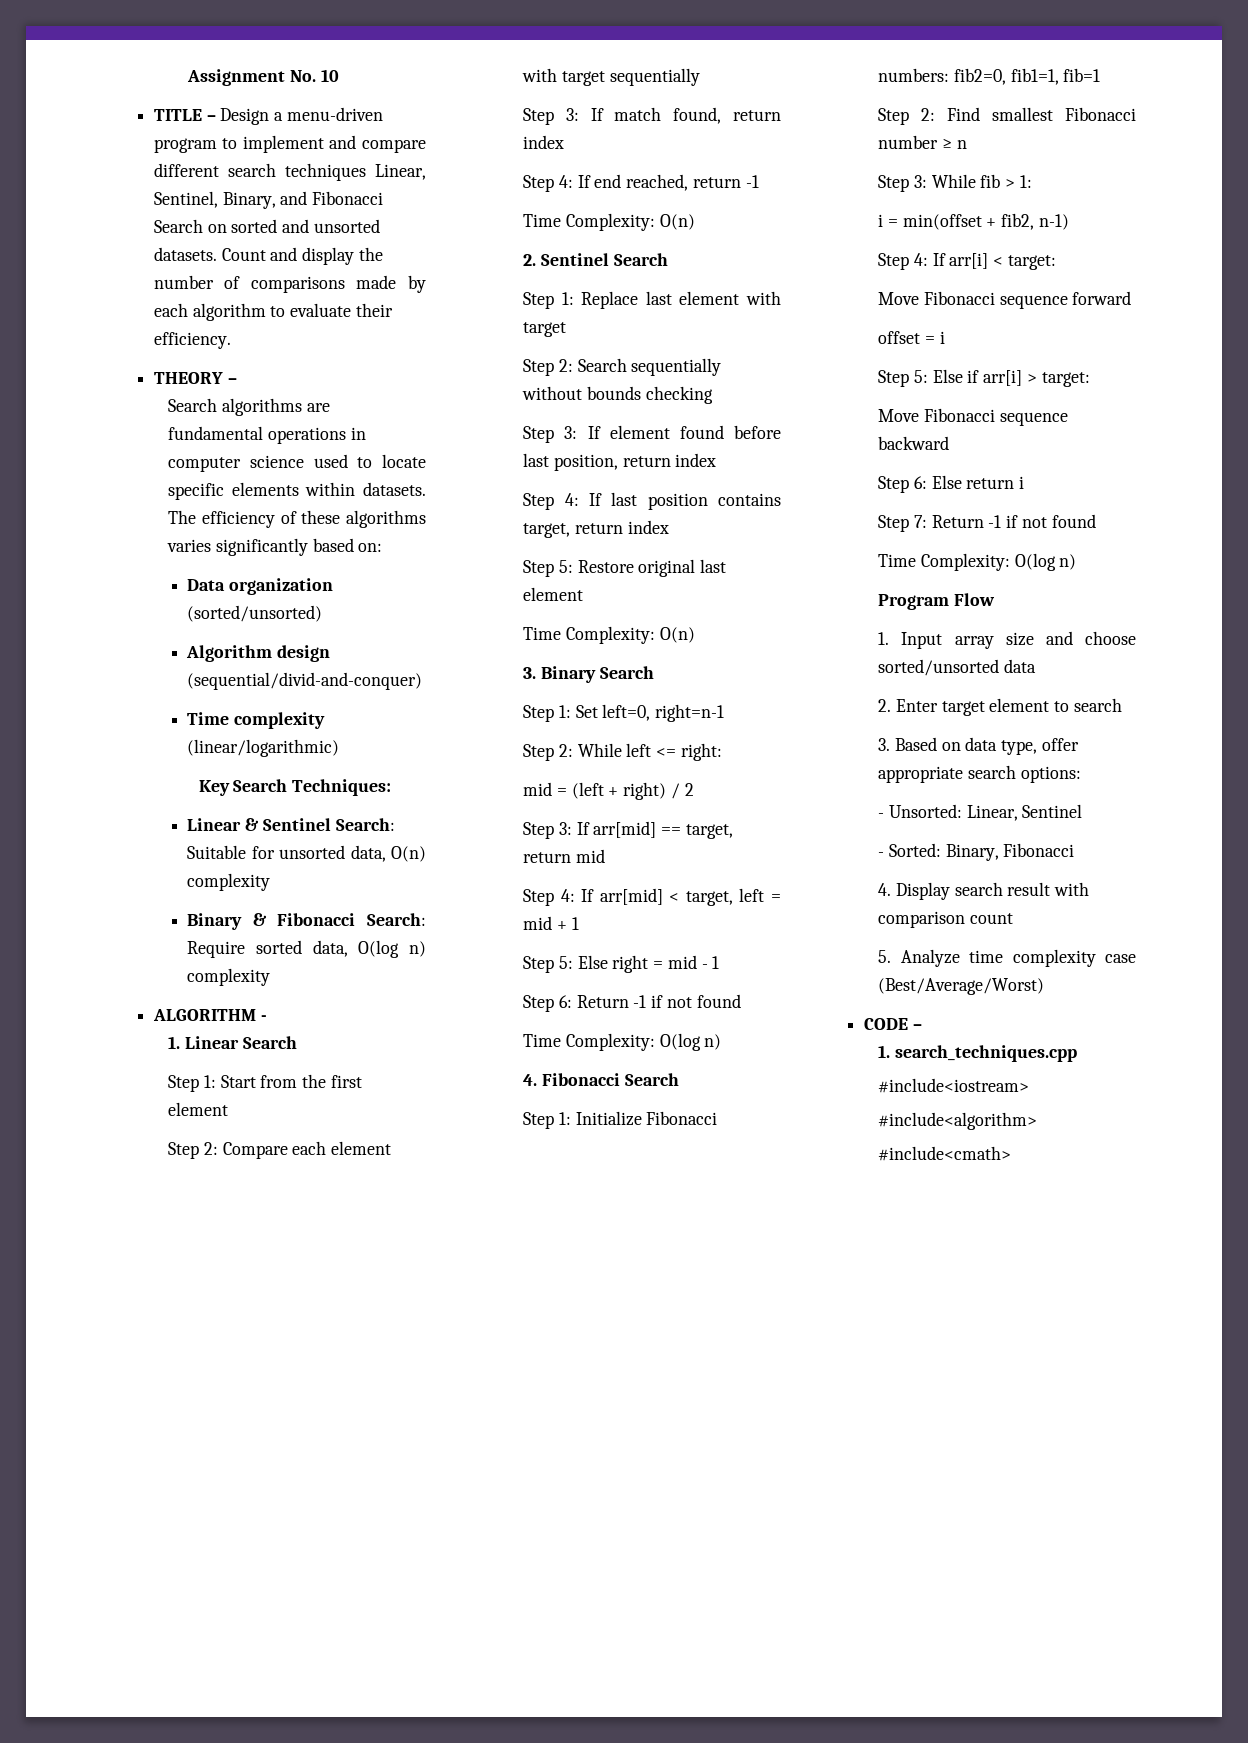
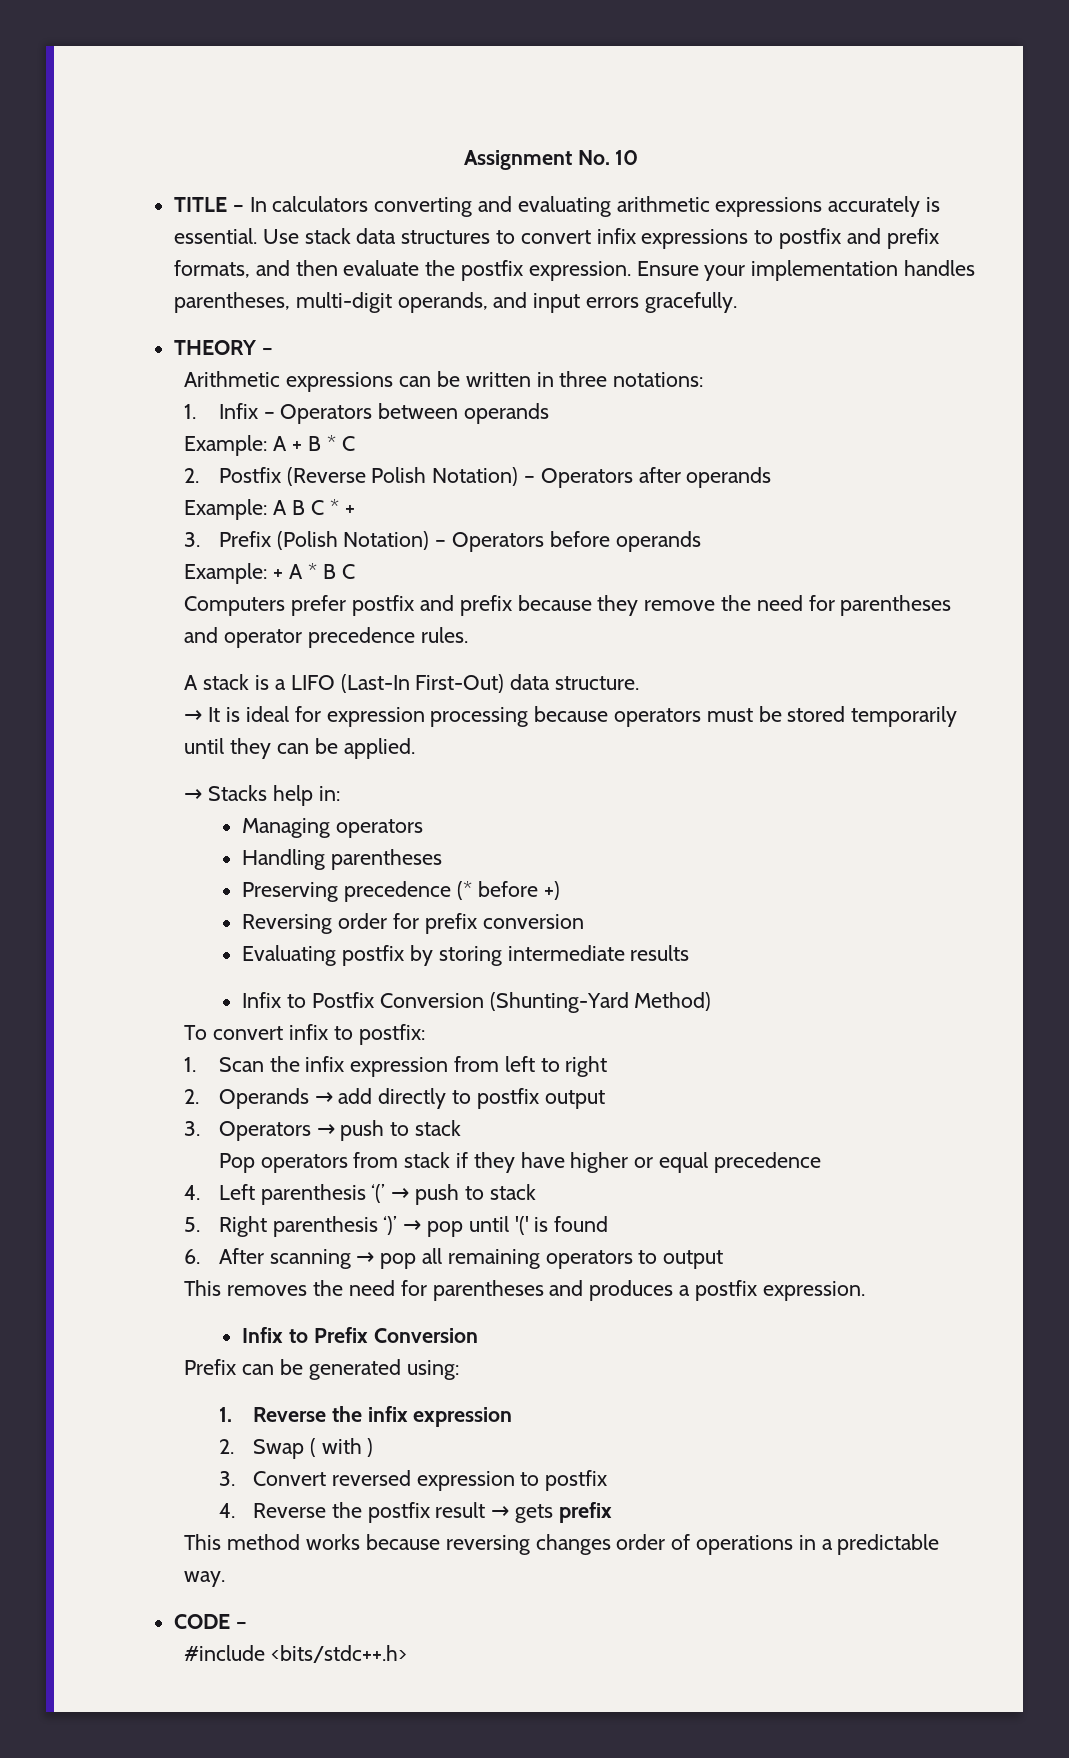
[220,107,383,125] [153,135,426,153] [153,163,426,181] [153,191,384,209] [153,219,380,233] [153,247,383,265] [153,275,426,293] [153,303,393,321] [153,332,231,349] [153,372,237,384] [168,398,330,416] [168,426,366,444] [168,454,426,472] [168,482,426,500] [168,510,426,528] [167,538,383,556] [187,578,334,595] [187,605,323,622] [186,645,331,662] [187,672,423,690] [187,712,326,729] [187,739,340,757] [198,779,391,796] [187,818,395,831] [187,845,426,862] [187,873,271,891] [187,913,426,930] [187,940,426,958] [187,968,271,986] [152,1009,267,1021] [168,1036,297,1049] [168,1074,362,1092] [168,1102,229,1116] [168,1141,392,1159] [522,68,700,86] [523,107,781,125] [523,135,565,149] [523,174,759,192] [523,213,695,231] [523,253,668,266] [523,291,781,309] [523,322,567,337] [523,358,722,376] [522,386,713,404] [523,425,781,443] [523,453,717,471] [523,492,781,510] [523,520,669,538] [523,559,727,577] [523,587,584,601] [523,626,695,644] [523,666,654,683] [523,704,725,722] [523,743,722,761] [523,782,694,800] [523,821,733,839] [523,849,605,863] [523,888,781,906] [523,916,579,930] [523,955,720,973] [523,994,741,1012] [523,1033,722,1051] [523,1073,679,1086] [523,1111,718,1129] [878,68,1101,85] [878,107,1136,125] [878,135,967,149] [878,174,1032,192] [878,213,1069,230] [878,253,1056,270] [878,291,1132,309] [878,331,945,344] [878,369,1090,387] [878,408,1068,426] [878,436,950,450] [878,475,1025,493] [878,514,1096,532] [878,553,1077,571] [878,593,995,610] [878,631,1136,649] [878,659,1036,676] [878,698,1122,716] [878,737,1079,755] [878,765,1081,783] [878,804,1083,821] [878,843,1075,861] [878,882,1090,900] [878,911,1013,928] [878,949,1136,967] [878,978,1045,995] [863,1018,922,1030] [878,1045,1077,1062] [878,1078,1030,1093] [878,1112,1038,1130] [878,1146,1012,1161] Design a menu-driven program to implement and compare different search techniques Linear, Sentinel, Binary, and Fibonacci Search on sorted and unsorted datasets. Count and display the number of comparisons made by each algorithm to evaluate their efficiency. // THEORY – // Search algorithms are fundamental operations in computer science used to locate specific elements within datasets. The efficiency of these algorithms varies significantly based on: // Data organization (sorted/unsorted) // Algorithm design (sequential/divid-and-conquer) // Time complexity (linear/logarithmic) // Key Search Techniques: // Linear & Sentinel Search: Suitable for unsorted data, O(n) complexity // Binary & Fibonacci Search: Require sorted data, O(log n) complexity // ALGORITHM - // 1. Linear Search // Step 1: Start from the first element // Step 2: Compare each element with target sequentially // Step 3: If match found, return index // Step 4: If end reached, return -1 // Time Complexity: O(n) // 2. Sentinel Search // Step 1: Replace last element with target // Step 2: Search sequentially without bounds checking // Step 3: If element found before last position, return index // Step 4: If last position contains target, return index // Step 5: Restore original last element // Time Complexity: O(n) // 3. Binary Search // Step 1: Set left=0, right=n-1 // Step 2: While left <= right: // mid = (left + right) / 2 // Step 3: If arr[mid] == target, return mid // Step 4: If arr[mid] < target, left = mid + 1 // Step 5: Else right = mid - 1 // Step 6: Return -1 if not found // Time Complexity: O(log n) // 4. Fibonacci Search // Step 1: Initialize Fibonacci numbers: fib2=0, fib1=1, fib=1 // Step 2: Find smallest Fibonacci number ≥ n // Step 3: While fib > 1: // i = min(offset + fib2, n-1) // Step 4: If arr[i] < target: // Move Fibonacci sequence forward // offset = i // Step 5: Else if arr[i] > target: // Move Fibonacci sequence backward // Step 6: Else return i // Step 7: Return -1 if not found // Time Complexity: O(log n) // Program Flow // 1. Input array size and choose sorted/unsorted data // 2. Enter target element to search // 3. Based on data type, offer appropriate search options: // - Unsorted: Linear, Sentinel // - Sorted: Binary, Fibonacci // 4. Display search result with comparison count // 5. Analyze time complexity case (Best/Average/Worst) // CODE – // 1. search_techniques.cpp // #include<iostream> // #include<algorithm> // #include<cmath> -> [249,196,940,217] [173,228,939,249] [173,260,975,281] [173,292,737,313] [173,340,273,355] [184,371,704,392] [184,403,549,424] [184,435,355,456] [184,467,772,488] [184,499,355,520] [184,531,701,552] [184,563,355,584] [184,595,952,616] [184,627,468,648] [184,674,639,693] [184,706,958,727] [184,738,415,759] [184,785,340,806] [242,818,424,838] [242,849,443,870] [242,881,560,902] [242,913,584,934] [242,945,690,966] [242,992,712,1013] [184,1024,425,1045] [184,1056,608,1077] [184,1088,605,1109] [184,1120,461,1141] [218,1152,821,1173] [184,1184,536,1205] [184,1216,609,1237] [184,1248,724,1269] [184,1280,865,1301] [242,1327,478,1343] [184,1359,459,1380] [218,1406,513,1427] [218,1438,374,1459] [218,1470,608,1491] [218,1502,612,1523] [184,1534,940,1555] [184,1571,226,1587] [173,1614,247,1629] [184,1645,408,1663] In calculators converting and evaluating arithmetic expressions accurately is essential. Use stack data structures to convert infix expressions to postfix and prefix formats, and then evaluate the postfix expression. Ensure your implementation handles parentheses, multi-digit operands, and input errors gracefully. // THEORY – // Arithmetic expressions can be written in three notations: // 1. Infix – Operators between operands // Example: A + B * C // 2. Postfix (Reverse Polish Notation) – Operators after operands // Example: A B C * + // 3. Prefix (Polish Notation) – Operators before operands // Example: + A * B C // Computers prefer postfix and prefix because they remove the need for parentheses and operator precedence rules. // A stack is a LIFO (Last-In First-Out) data structure. // → It is ideal for expression processing because operators must be stored temporarily until they can be applied. // → Stacks help in: // Managing operators // Handling parentheses // Preserving precedence (* before +) // Reversing order for prefix conversion // Evaluating postfix by storing intermediate results // Infix to Postfix Conversion (Shunting-Yard Method) // To convert infix to postfix: // 1. Scan the infix expression from left to right // 2. Operands → add directly to postfix output // 3. Operators → push to stack // Pop operators from stack if they have higher or equal precedence // 4. Left parenthesis ‘(’ → push to stack // 5. Right parenthesis ‘)’ → pop until '(' is found // 6. After scanning → pop all remaining operators to output // This removes the need for parentheses and produces a postfix expression. // Infix to Prefix Conversion // Prefix can be generated using: // 1. Reverse the infix expression // 2. Swap ( with ) // 3. Convert reversed expression to postfix // 4. Reverse the postfix result → gets prefix // This method works because reversing changes order of operations in a predictable way. // CODE – // #include <bits/stdc++.h>

